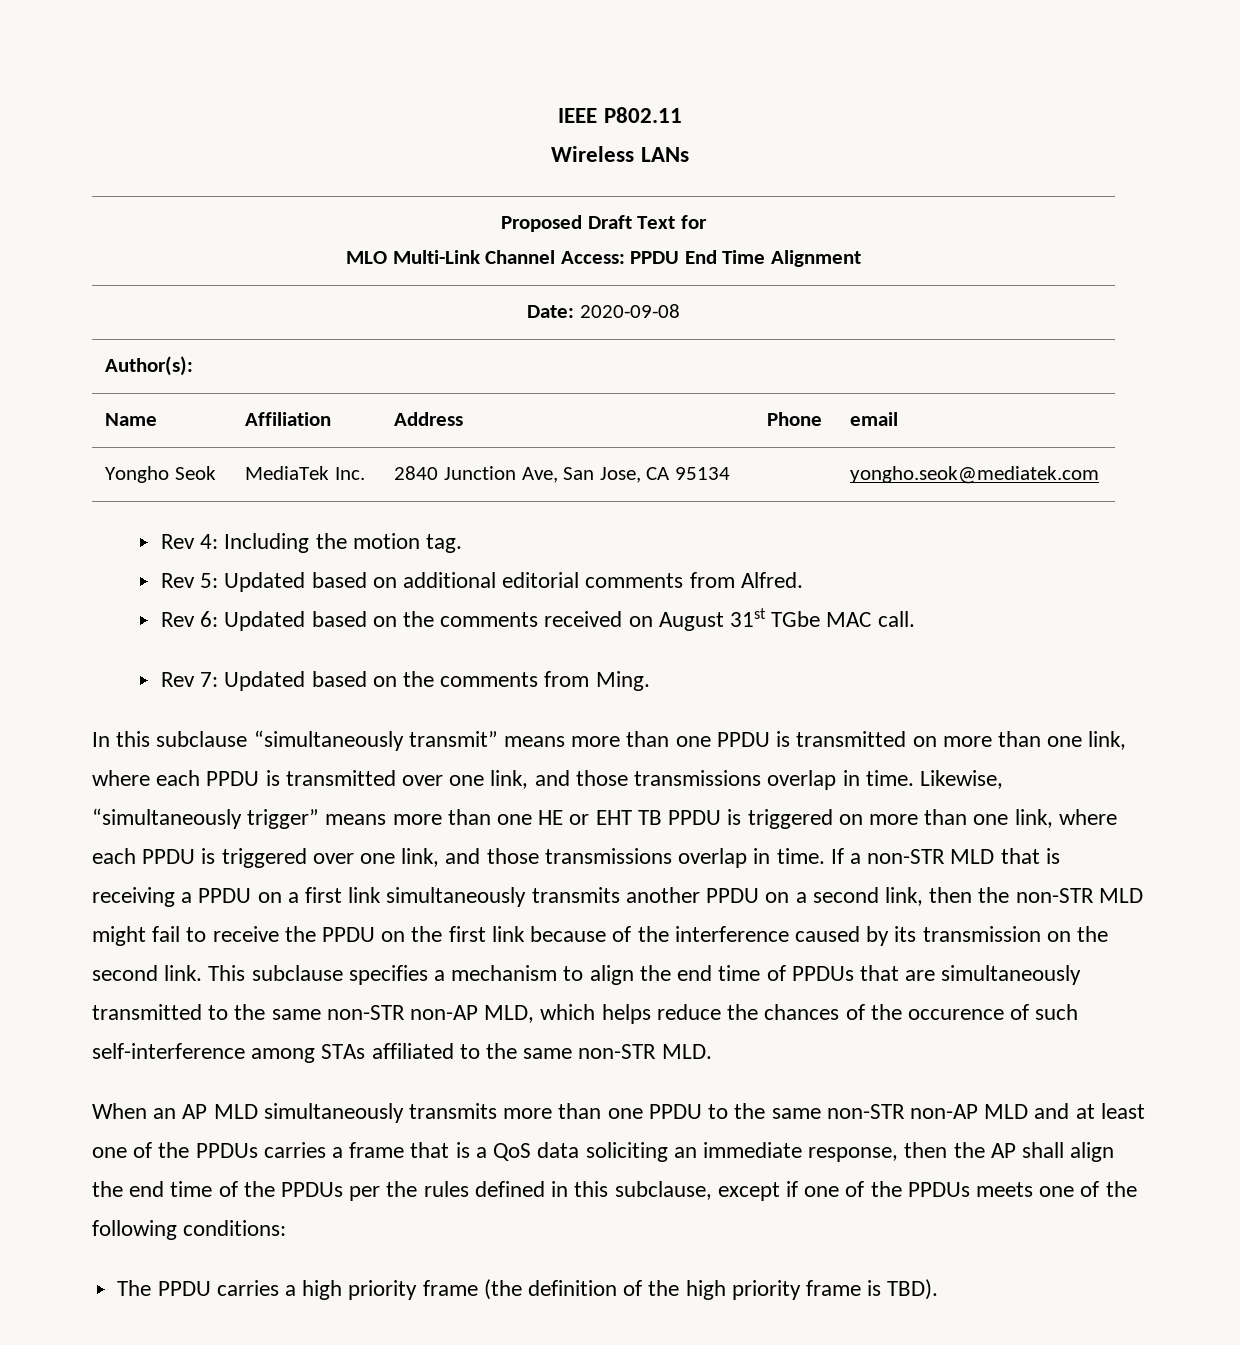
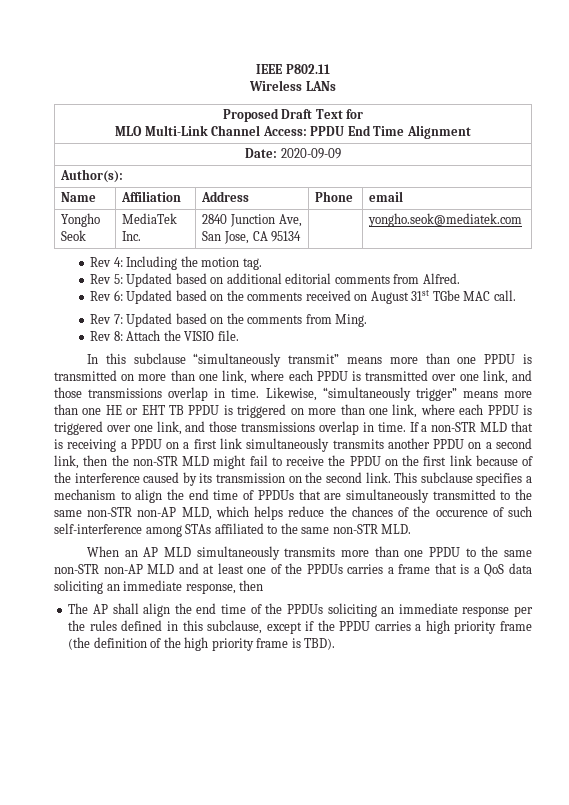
[579,304,680,318] 2020-09-08 -> [280,148,341,159] 2020-09-09
(650, 681) none -> [90,330,239,341] // Rev 8: Attach the VISIO file.
[953,1142,985,1158] the -> [68,603,89,614] // The
(344, 1189) none -> [327,603,510,617] soliciting an immediate response
[804,1181,1137,1197] [92,1220,287,1240] [117,1280,152,1296] one of the PPDUs meets one of the following conditions: // The -> [317,620,335,631] the

